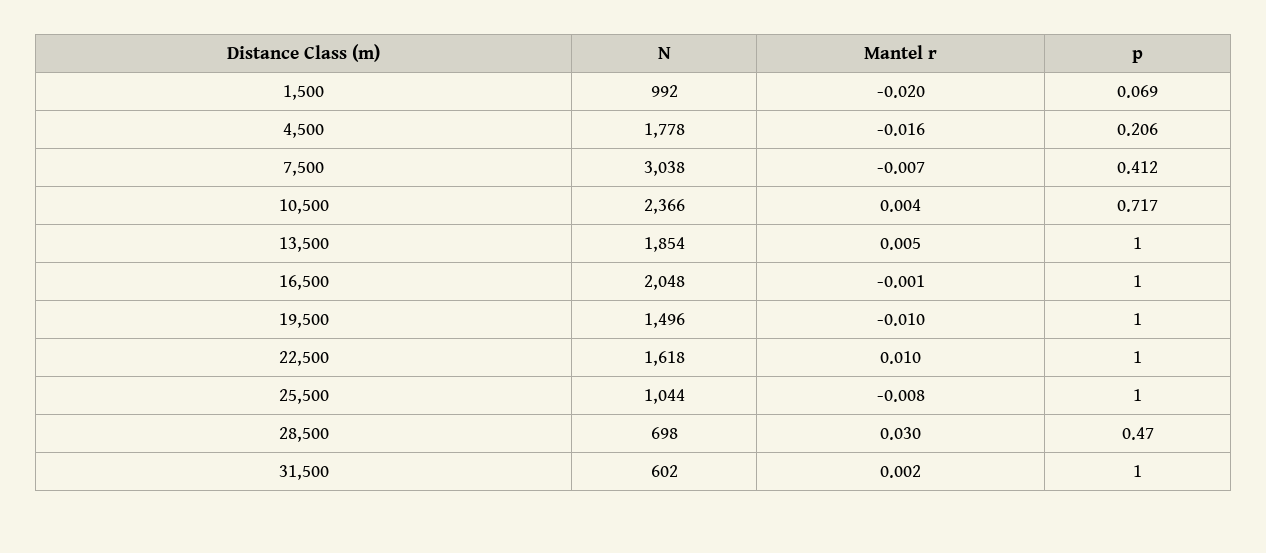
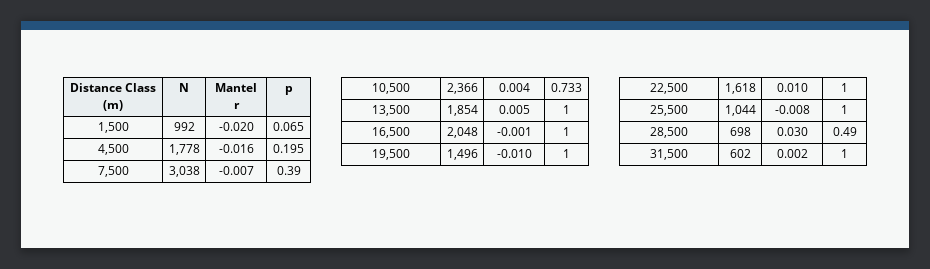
[1117,85,1158,98] 0.069 -> [273,122,304,131] 0.065
[1117,123,1158,136] 0.206 -> [273,144,304,153] 0.195
[1117,161,1158,174] 0.412 -> [276,166,301,175] 0.39
[1117,199,1158,212] 0.717 -> [551,83,582,92] 0.733
[1121,427,1154,440] 0.47 -> [832,127,857,136] 0.49

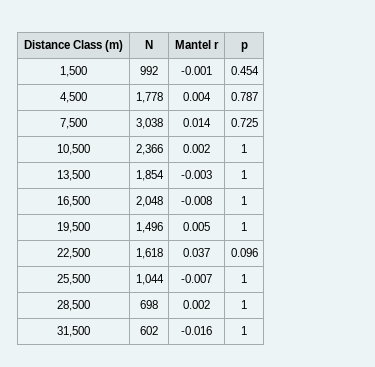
[218,122,254,131] [273,122,304,131] -0.020 | 0.065 -> [181,66,212,75] [230,66,259,75] -0.001 | 0.454
[218,144,254,153] [273,144,304,153] -0.016 | 0.195 -> [183,92,211,101] [230,92,258,101] 0.004 | 0.787
[218,166,254,175] [276,166,301,175] -0.007 | 0.39 -> [183,118,211,127] [230,118,258,127] 0.014 | 0.725
[498,83,530,92] [551,83,582,92] 0.004 | 0.733 -> [183,144,210,153] [241,144,247,153] 0.002 | 1
[498,105,530,114] 0.005 -> [181,170,212,179] -0.003
[496,127,532,136] -0.001 -> [181,196,212,205] -0.008
[496,149,532,158] -0.010 -> [183,222,210,231] 0.005
[776,83,808,92] [841,83,848,92] 0.010 | 1 -> [183,248,210,257] [230,248,258,257] 0.037 | 0.096
[774,105,810,114] -0.008 -> [181,274,212,283] -0.007
[776,127,808,136] [832,127,857,136] 0.030 | 0.49 -> [183,300,210,309] [241,300,247,309] 0.002 | 1
[776,149,808,158] 0.002 -> [181,326,212,335] -0.016

